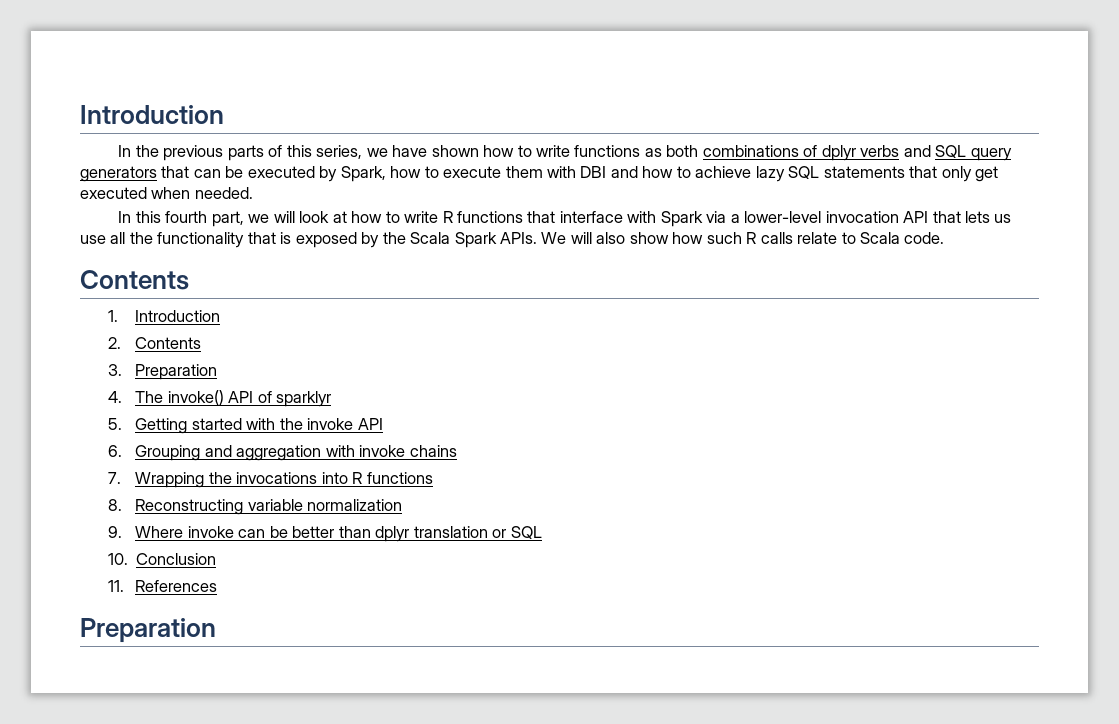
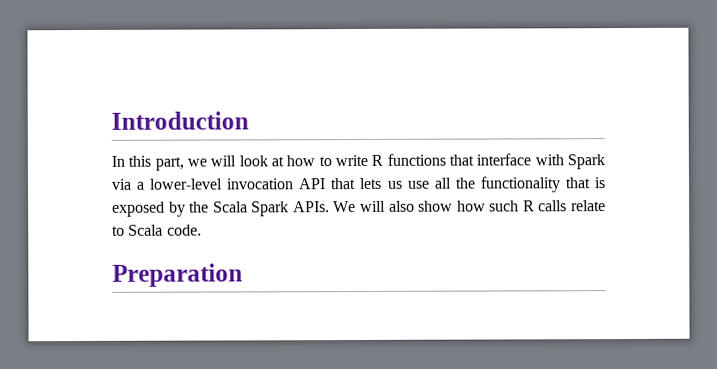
[135,145,1012,161] [80,166,999,182] [80,187,253,199] [118,211,208,223] the previous parts of this series, we have shown how to write functions as both combinations of dplyr verbs and SQL query generators that can be executed by Spark, how to execute them with DBI and how to achieve lazy SQL statements that only get executed when needed. // In this fourth -> [128,155,152,167] this
[80,270,189,290] [107,310,221,322] [107,337,202,349] [107,364,218,380] [107,390,332,407] [107,418,383,434] [107,445,457,461] [107,472,433,488] [107,499,403,515] [107,526,542,542] [107,553,216,565] [107,580,218,592] // Contents // 1. Introduction // 2. Contents // 3. Preparation // 4. The invoke() API of sparklyr // 5. Getting started with the invoke API // 6. Grouping and aggregation with invoke chains // 7. Wrapping the invocations into R functions // 8. Reconstructing variable normalization // 9. Where invoke can be better than dplyr translation or SQL // 10. Conclusion // 11. References -> (202, 230) none

